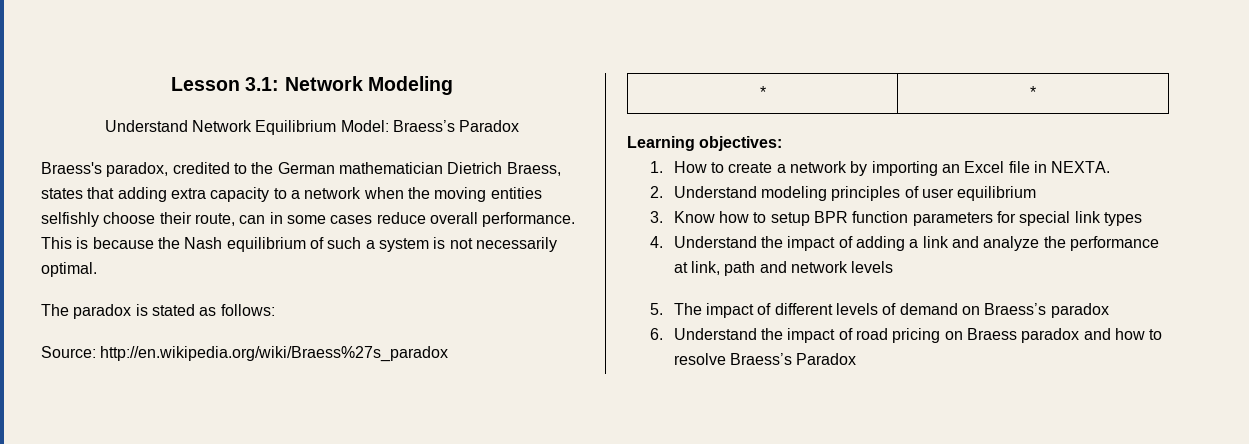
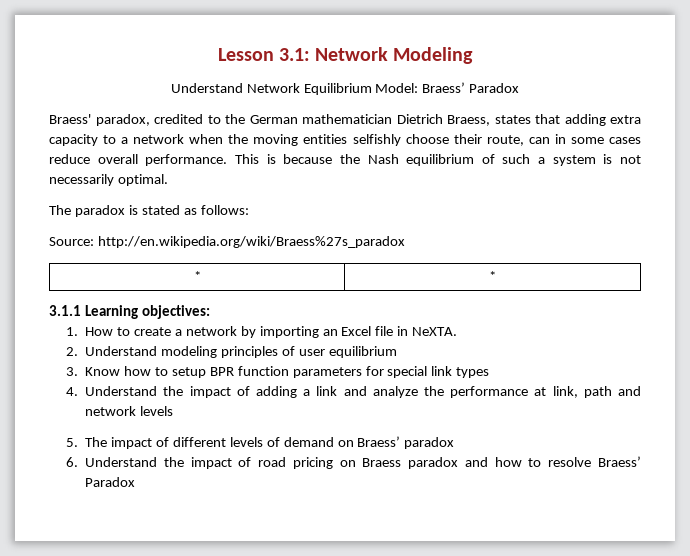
[392,120,455,132] Braess’s -> [422,82,466,93] Braess’
[41,162,102,174] Braess's -> [49,114,91,124] Braess'
(1036, 92) none -> [49,305,81,316] 3.1.1
[1051,161,1111,173] NEXTA. -> [412,327,458,336] NeXTA.
[984,303,1047,315] Braess’s -> [357,436,401,447] Braess’
[730,353,793,365] Braess’s -> [598,456,642,467] Braess’

